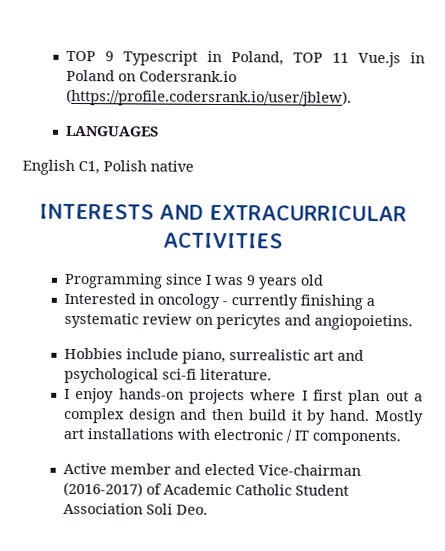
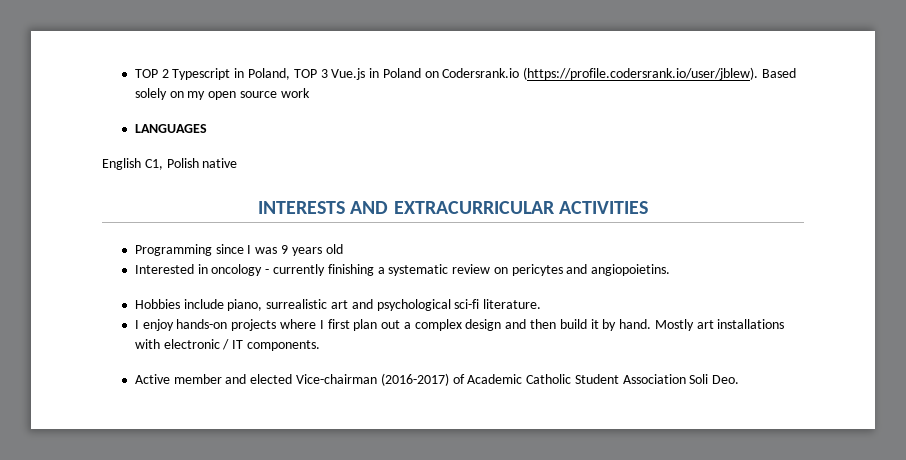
[65,50,114,62] TOP 9 -> [134,69,169,78] TOP 2
[331,52,349,63] 11 -> [320,69,328,78] 3
(352, 97) none -> [761,68,796,78] [134,88,310,100] Based solely on my open source work

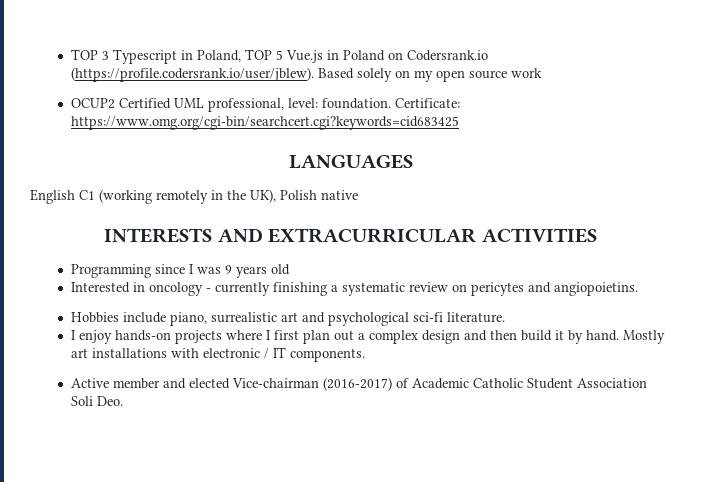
[134,69,169,78] TOP 2 -> [71,49,110,60] TOP 3
[320,69,328,78] 3 -> [276,50,284,60] 5
[134,124,207,133] [102,158,163,170] LANGUAGES // English C1, -> [71,98,461,112] [71,116,460,130] [288,154,413,169] [30,189,276,204] OCUP2 Certified UML professional, level: foundation. Certificate: https://www.omg.org/cgi-bin/searchcert.cgi?keywords=cid683425 // LANGUAGES // English C1 (working remotely in the UK),

